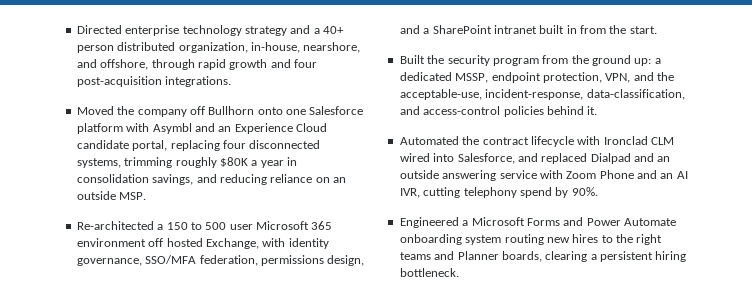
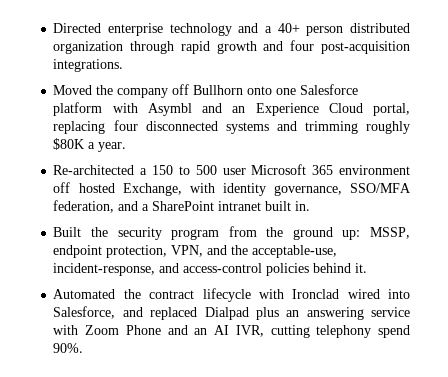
[244,26,287,36] strategy -> (232, 29) none
[178,42,361,53] [76,59,149,70] organization, in-house, nearshore, and offshore, -> [53,41,124,54] organization
[76,140,129,149] candidate -> (363, 108) none
[76,158,121,168] systems, -> [225,121,297,134] systems and
[260,157,297,168] [76,174,346,185] [76,191,147,200] year in consolidation savings, and reducing reliance on an outside MSP. -> [98,142,127,152] year.
[260,255,365,266] permissions design, -> (115, 206) none
[566,25,657,34] in from the start. -> [295,201,311,211] in.
[654,58,661,64] [399,72,452,81] a dedicated -> (361, 235) none
[586,89,685,100] data-classification, -> (156, 269) none
[651,137,674,145] CLM -> (340, 294) none
[634,153,671,162] [399,170,439,179] and an outside -> [255,307,300,320] plus an
[555,187,569,198] by -> (411, 331) none
[399,217,676,228] [399,234,663,245] [399,251,687,262] [399,268,459,277] // Engineered a Microsoft Forms and Power Automate onboarding system routing new hires to the right teams and Planner boards, clearing a persistent hiring bottleneck. -> (84, 348) none

